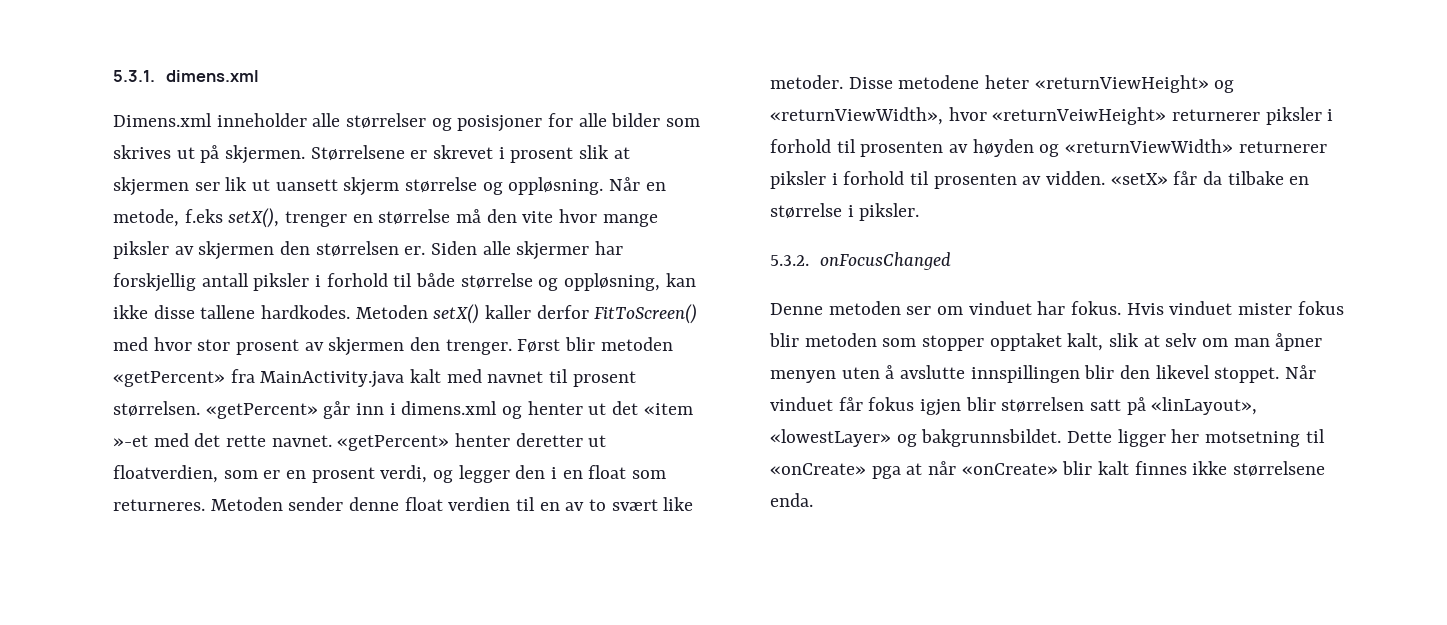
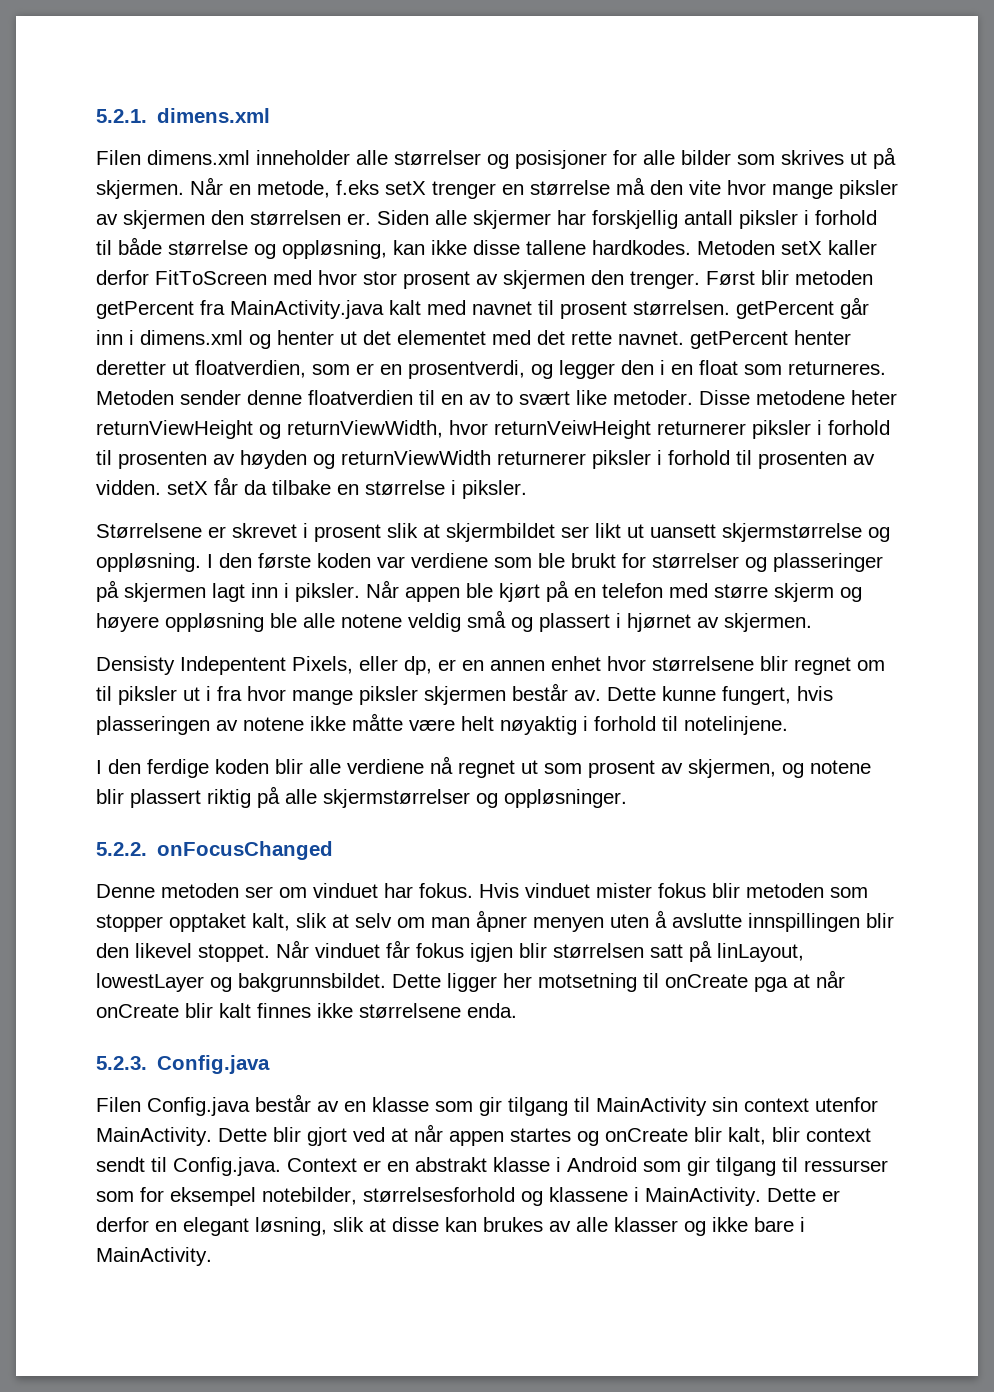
[113,70,155,82] 5.3.1. -> [96,109,147,123] 5.2.1.
[113,113,212,127] Dimens.xml -> [96,150,250,165] Filen dimens.xml
[310,145,630,163] [113,177,604,196] Størrelsene er skrevet i prosent slik at skjermen ser lik ut uansett skjerm størrelse og oppløsning. -> (184, 189) none
[228,208,280,228] setX(), -> [385,181,426,195] setX
[433,304,480,324] setX() -> [781,241,822,255] setX
[594,304,698,324] FitToScreen() -> [155,270,267,285] FitToScreen
[113,371,225,387] «getPercent» -> [96,301,194,319] getPercent
[205,403,318,419] «getPercent» -> [736,301,834,319] getPercent
[643,403,693,415] [113,435,148,447] «item »-et -> [397,330,486,345] elementet
[337,435,450,451] «getPercent» -> [690,331,788,349] getPercent
[311,465,428,483] prosent verdi, -> [408,360,525,379] prosentverdi,
[404,497,511,511] float verdien -> [308,390,413,405] floatverdien
[1034,75,1235,93] [770,107,1167,125] «returnViewHeight» og «returnViewWidth», hvor «returnVeiwHeight» -> [96,420,651,439] returnViewHeight og returnViewWidth, hvor returnVeiwHeight
[1065,139,1234,153] «returnViewWidth» -> [341,450,491,465] returnViewWidth
[1110,173,1168,185] «setX» -> [167,481,208,495] setX
[770,255,809,266] 5.3.2. -> [96,523,890,542] [96,553,883,572] [96,580,862,602] [96,610,812,632] [96,656,885,675] [96,683,833,705] [96,713,788,735] [96,756,871,778] [96,786,627,808] [96,842,147,856] Størrelsene er skrevet i prosent slik at skjermbildet ser likt ut uansett skjermstørrelse og oppløsning. I den første koden var verdiene som ble brukt for størrelser og plasseringer på skjermen lagt inn i piksler. Når appen ble kjørt på en telefon med større skjerm og høyere oppløsning ble alle notene veldig små og plassert i hjørnet av skjermen. // Densisty Indepentent Pixels, eller dp, er en annen enhet hvor størrelsene blir regnet om til piksler ut i fra hvor mange piksler skjermen består av. Dette kunne fungert, hvis plasseringen av notene ikke måtte være helt nøyaktig i forhold til notelinjene. // I den ferdige koden blir alle verdiene nå regnet ut som prosent av skjermen, og notene blir plassert riktig på alle skjermstørrelser og oppløsninger. // 5.2.2.
[1151,397,1258,415] [770,429,891,447] «linLayout», «lowestLayer» -> [717,943,804,962] [96,973,204,992] linLayout, lowestLayer
[770,463,866,475] «onCreate» -> [665,974,748,988] onCreate
[961,463,1058,475] «onCreate» -> [96,1004,179,1018] onCreate
(813, 500) none -> [96,1055,271,1074] [96,1094,878,1116] [96,1124,871,1146] [96,1157,888,1176] [96,1187,840,1206] [96,1217,805,1236] [96,1247,212,1266] // 5.2.3. Config.java // Filen Config.java består av en klasse som gir tilgang til MainActivity sin context utenfor MainActivity. Dette blir gjort ved at når appen startes og onCreate blir kalt, blir context sendt til Config.java. Context er en abstrakt klasse i Android som gir tilgang til ressurser som for eksempel notebilder, størrelsesforhold og klassene i MainActivity. Dette er derfor en elegant løsning, slik at disse kan brukes av alle klasser og ikke bare i MainActivity.

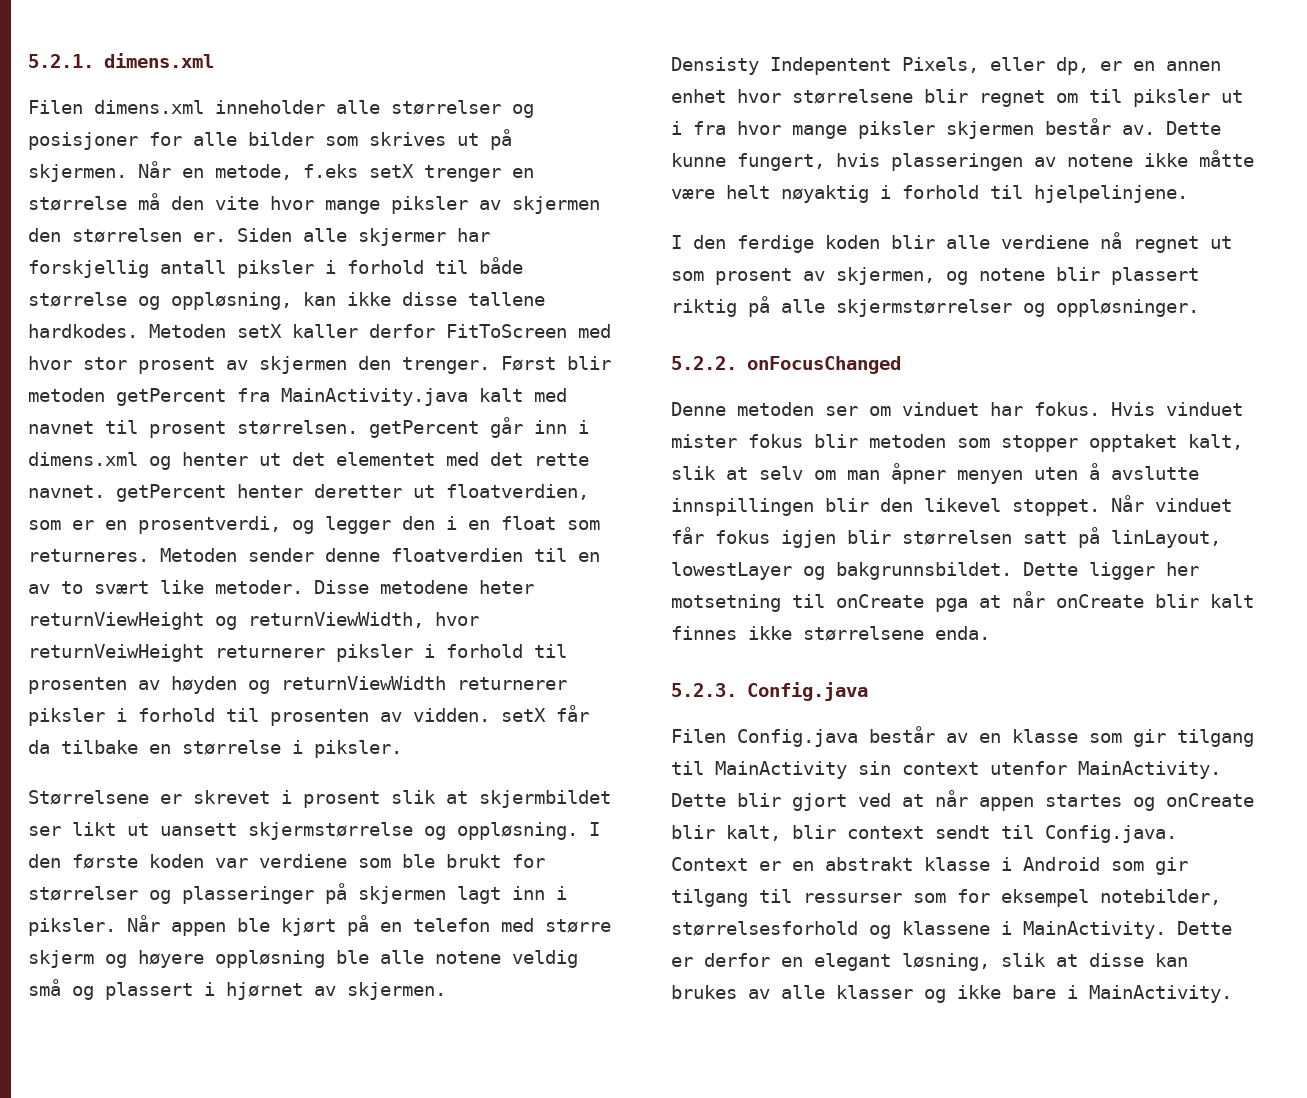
[684,716,788,735] notelinjene. -> [1034,185,1188,203] hjelpelinjene.

